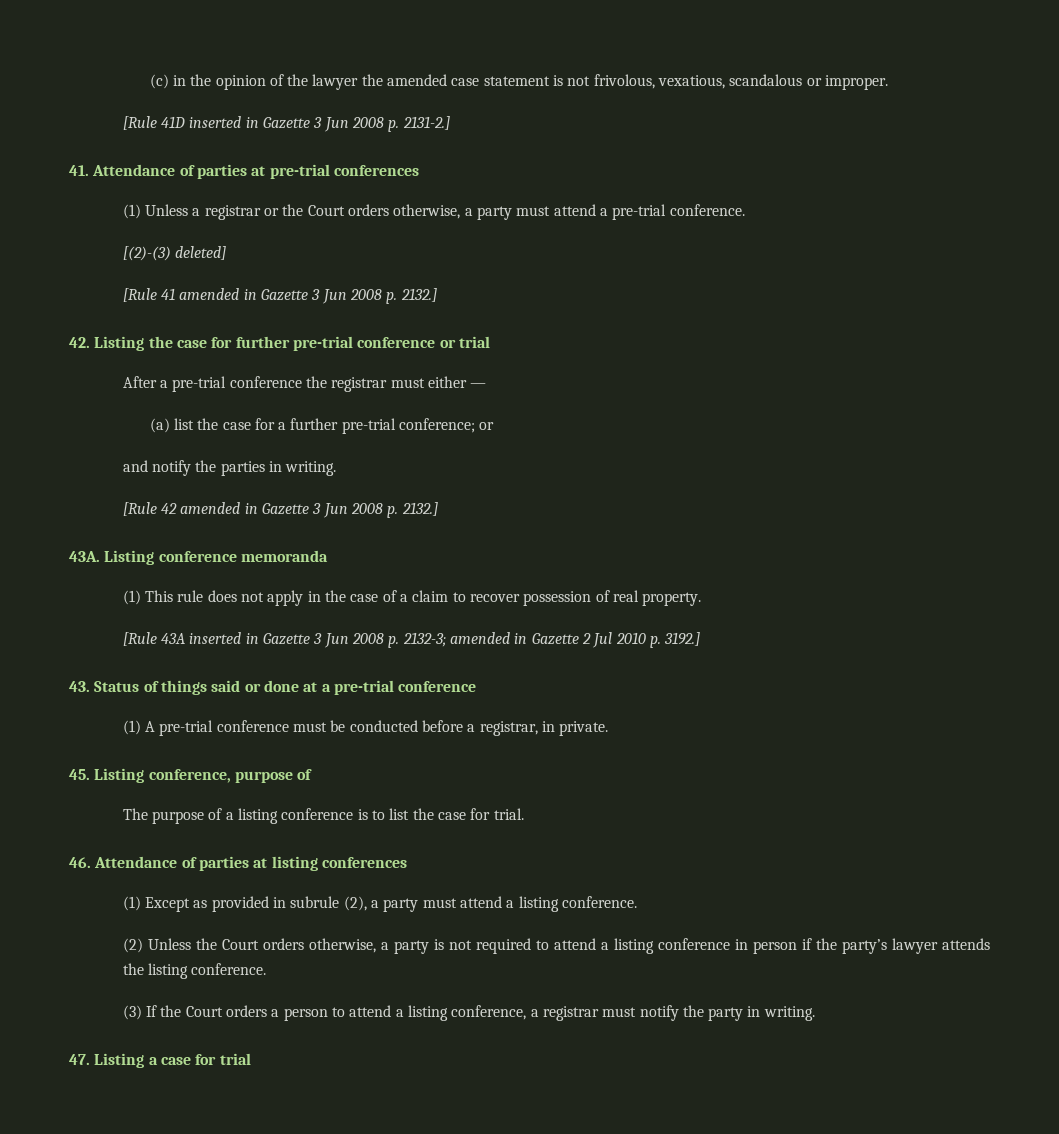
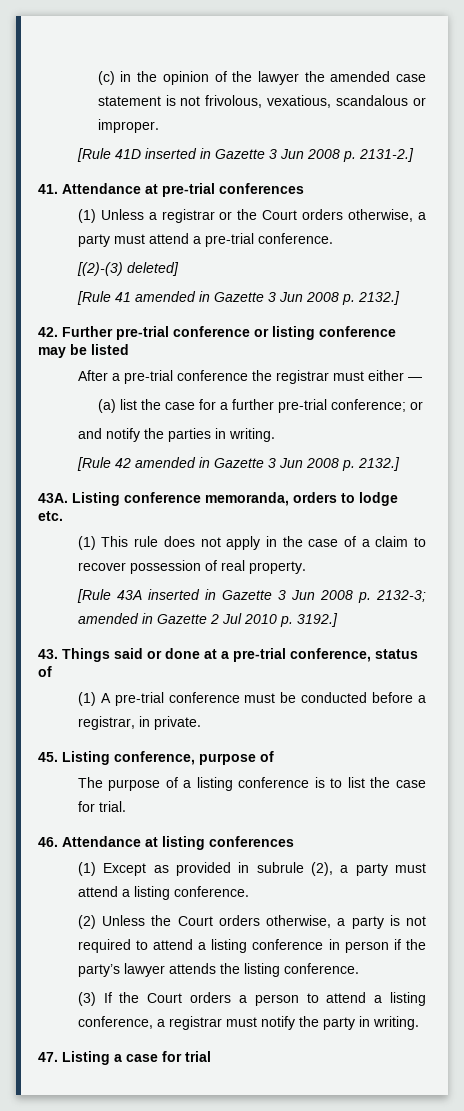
[179,164,247,179] of parties -> (141, 188) none
[94,336,490,351] Listing the case for further pre-trial conference or trial -> [62,326,396,340] [38,344,129,358] Further pre-trial conference or listing conference may be listed
[240,550,328,562] memoranda -> [205,492,398,506] [38,511,63,521] memoranda, orders to lodge etc.
[94,680,207,695] Status of things -> [62,648,110,662] Things
[398,681,477,692] conference -> [290,648,418,662] [38,666,52,677] conference, status of
[181,856,249,871] of parties -> (141, 841) none

